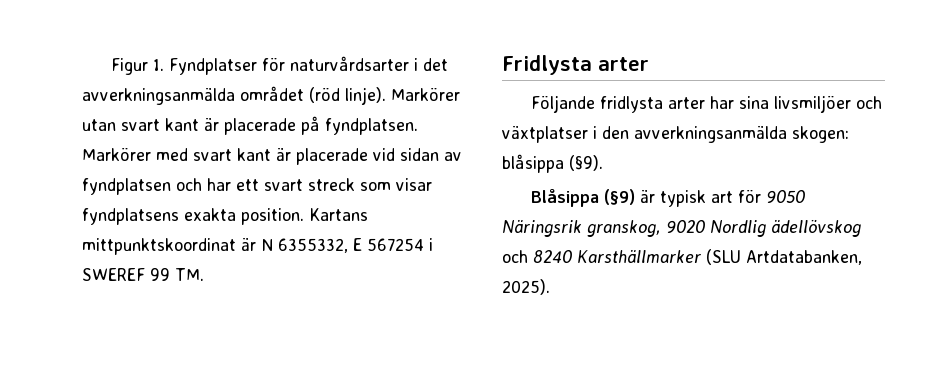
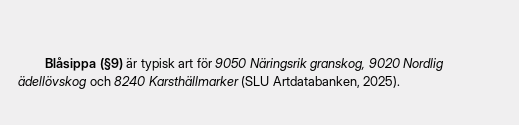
[110,56,448,75] [82,86,460,105] [82,116,418,135] [82,147,462,165] [82,178,432,195] [82,208,368,225] [82,238,433,255] [82,268,204,281] [502,55,649,75] [530,95,882,113] [502,126,849,143] [502,154,603,173] Figur 1. Fyndplatser för naturvårdsarter i det avverkningsanmälda området (röd linje). Markörer utan svart kant är placerade på fyndplatsen. Markörer med svart kant är placerade vid sidan av fyndplatsen och har ett svart streck som visar fyndplatsens exakta position. Kartans mittpunktskoordinat är N 6355332, E 567254 i SWEREF 99 TM. // Fridlysta arter // Följande fridlysta arter har sina livsmiljöer och växtplatser i den avverkningsanmälda skogen: blåsippa (§9). // -> (45, 64) none

